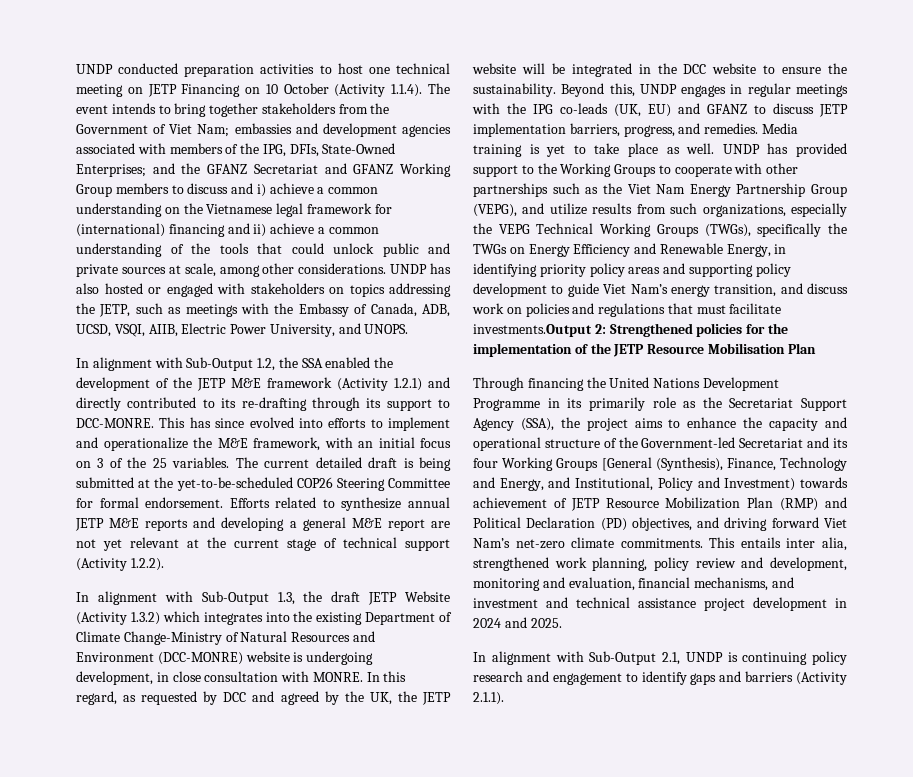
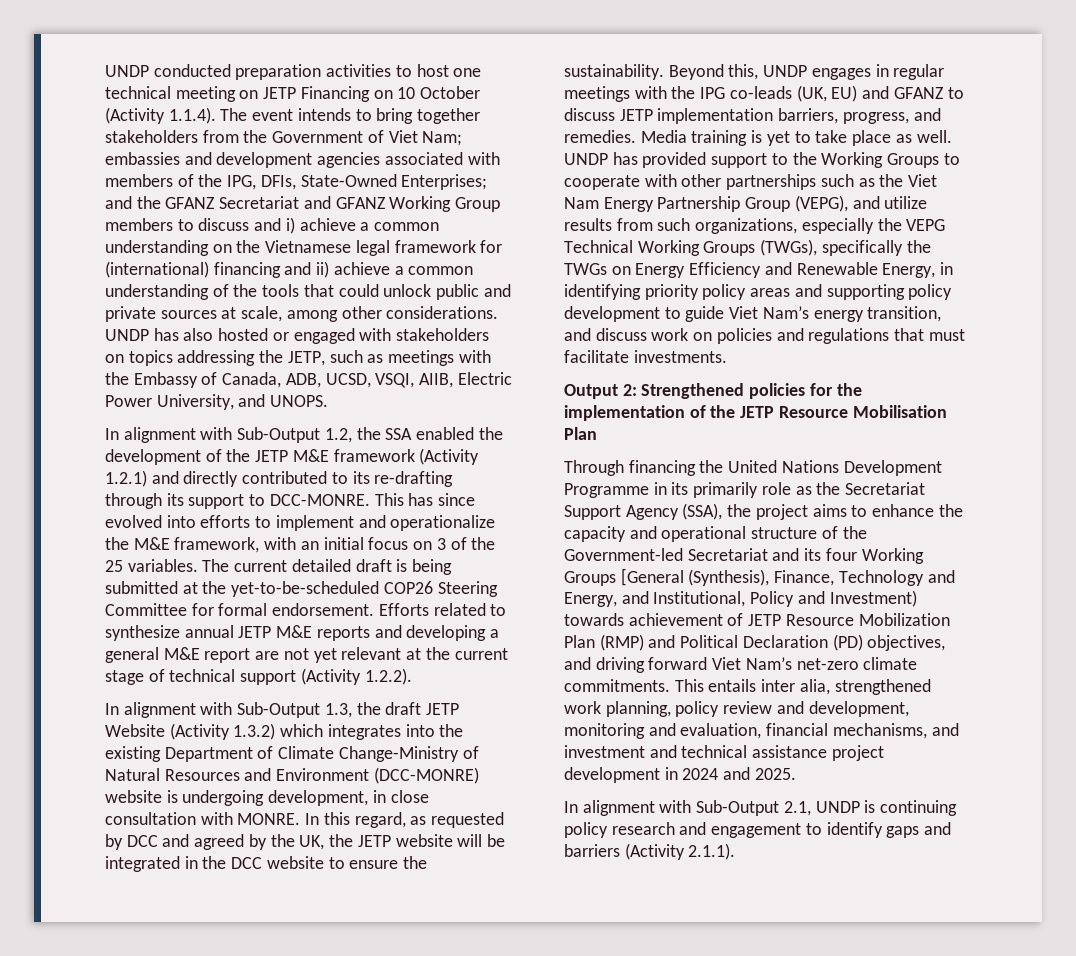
[473,324,592,337] investments.Output -> [633,350,727,363] [564,384,618,399] investments. // Output

